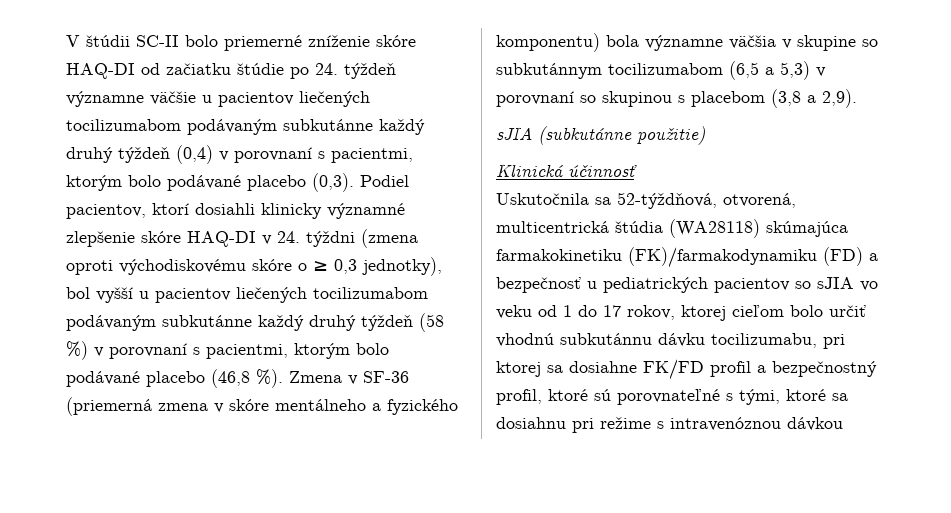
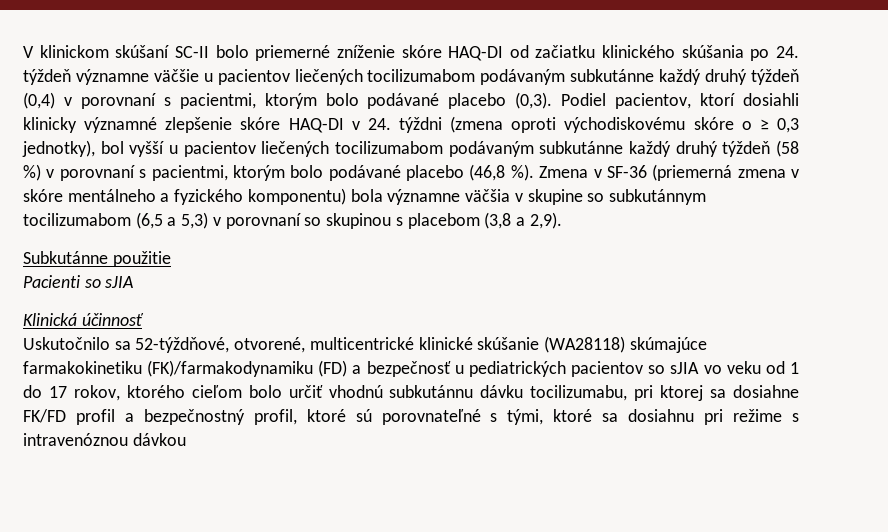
[86,35,130,47] štúdii -> [39,45,170,58] klinickom skúšaní
[237,63,284,75] štúdie -> [602,45,744,58] klinického skúšania
[496,126,705,145] sJIA (subkutánne použitie) -> [23,251,171,267] [23,275,134,288] Subkutánne použitie // Pacienti so sJIA
[496,192,796,209] [496,219,848,238] Uskutočnila sa 52-týždňová, otvorená, multicentrická štúdia (WA28118) skúmajúca -> [23,336,707,353] Uskutočnilo sa 52-týždňové, otvorené, multicentrické klinické skúšanie (WA28118) skúmajúce
[681,305,726,321] ktorej -> [126,385,185,398] ktorého

